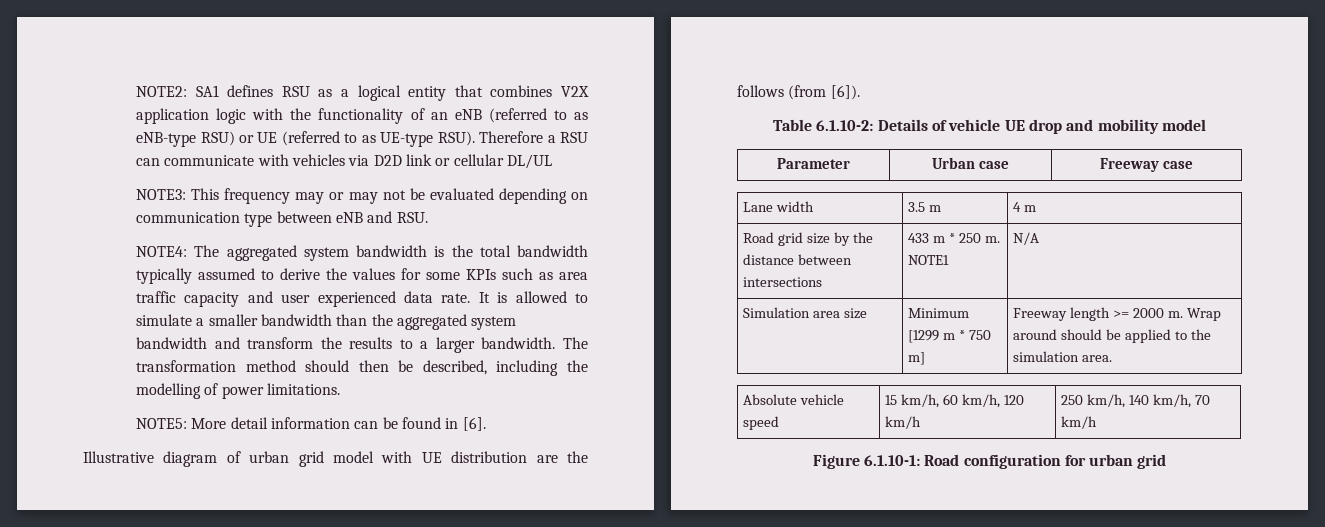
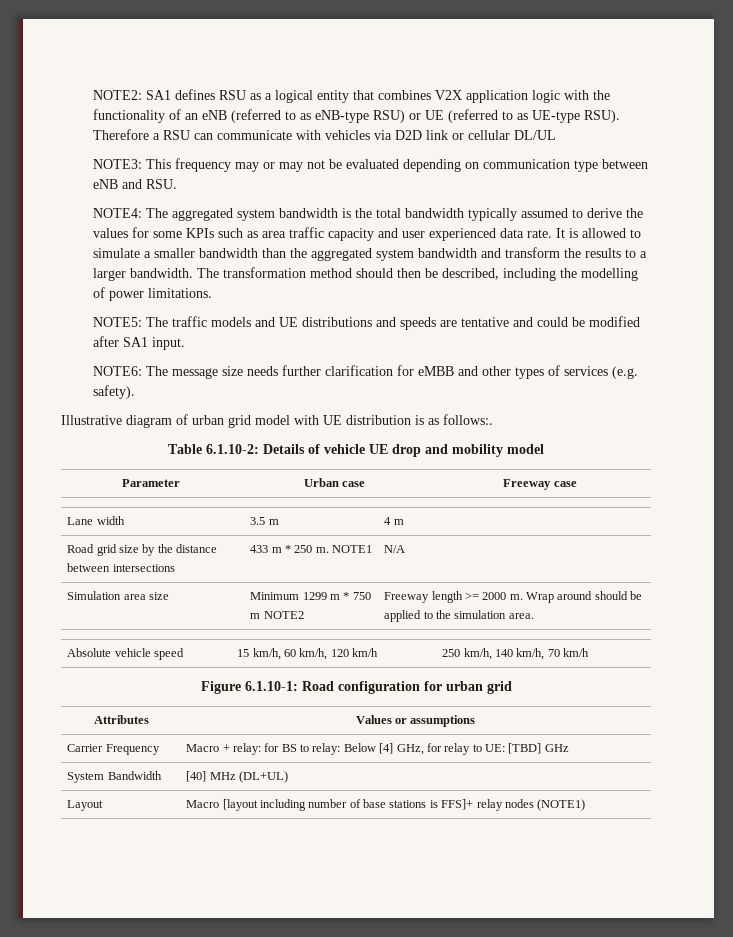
[191,417,486,431] More detail information can be found in [6]. -> [146,316,641,330] [93,336,186,350] [93,365,639,379] [93,385,136,399] The traffic models and UE distributions and speeds are tentative and could be modified after SA1 input. // NOTE6: The message size needs further clarification for eMBB and other types of services (e.g. safety).
[536,451,588,463] [737,85,860,100] are the follows (from [6]). -> [415,414,493,425] is as follows:.
[908,330,940,343] [1299 -> [302,592,327,600] 1299
[908,352,926,365] m] -> [250,611,304,619] m NOTE2
(1167, 461) none -> [93,715,149,724] [355,715,476,727] [67,744,160,755] [186,743,569,755] [67,771,162,783] [186,771,288,783] [67,800,104,811] [186,799,586,811] // Attributes | Values or assumptions // Carrier Frequency | Macro + relay: for BS to relay: Below [4] GHz, for relay to UE: [TBD] GHz // System Bandwidth | [40] MHz (DL+UL) // Layout | Macro [layout including number of base stations is FFS]+ relay nodes (NOTE1)

